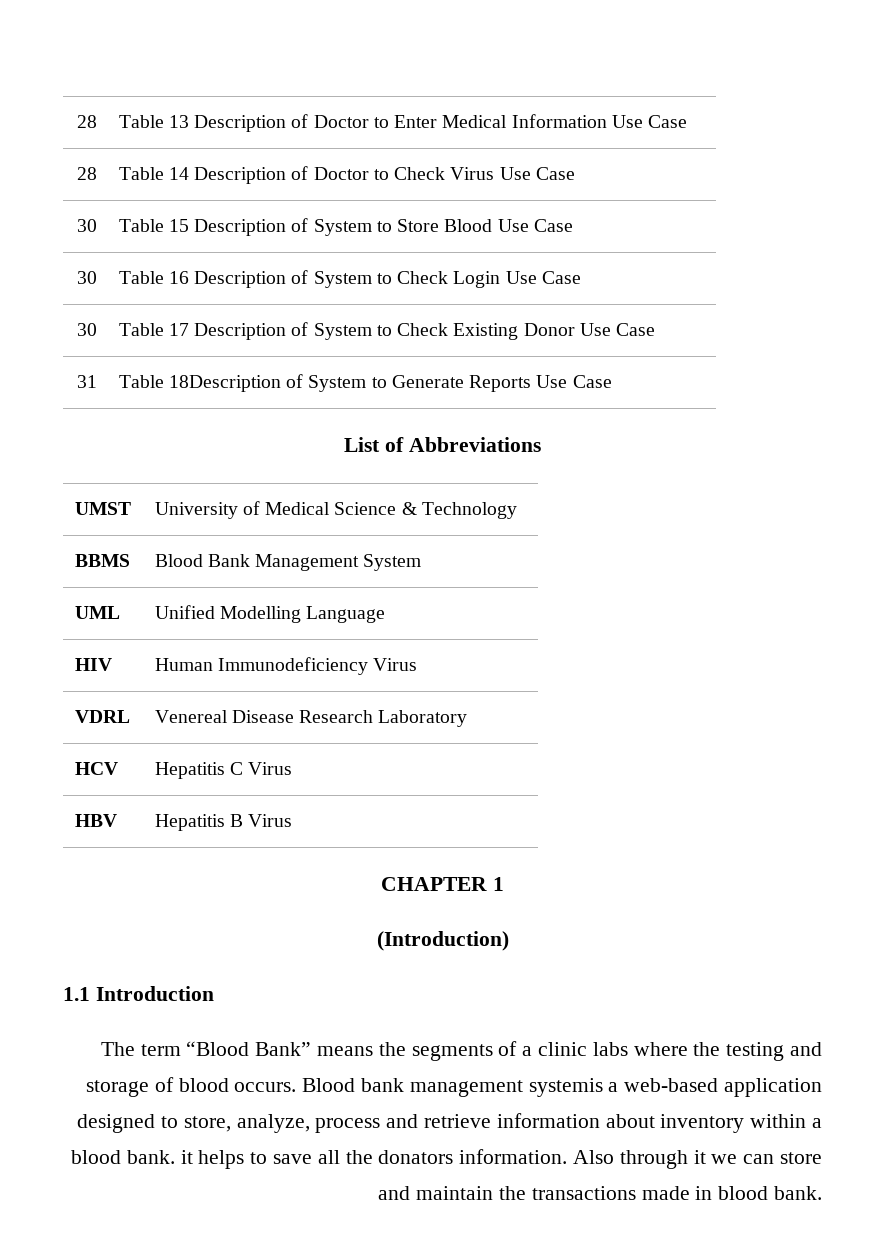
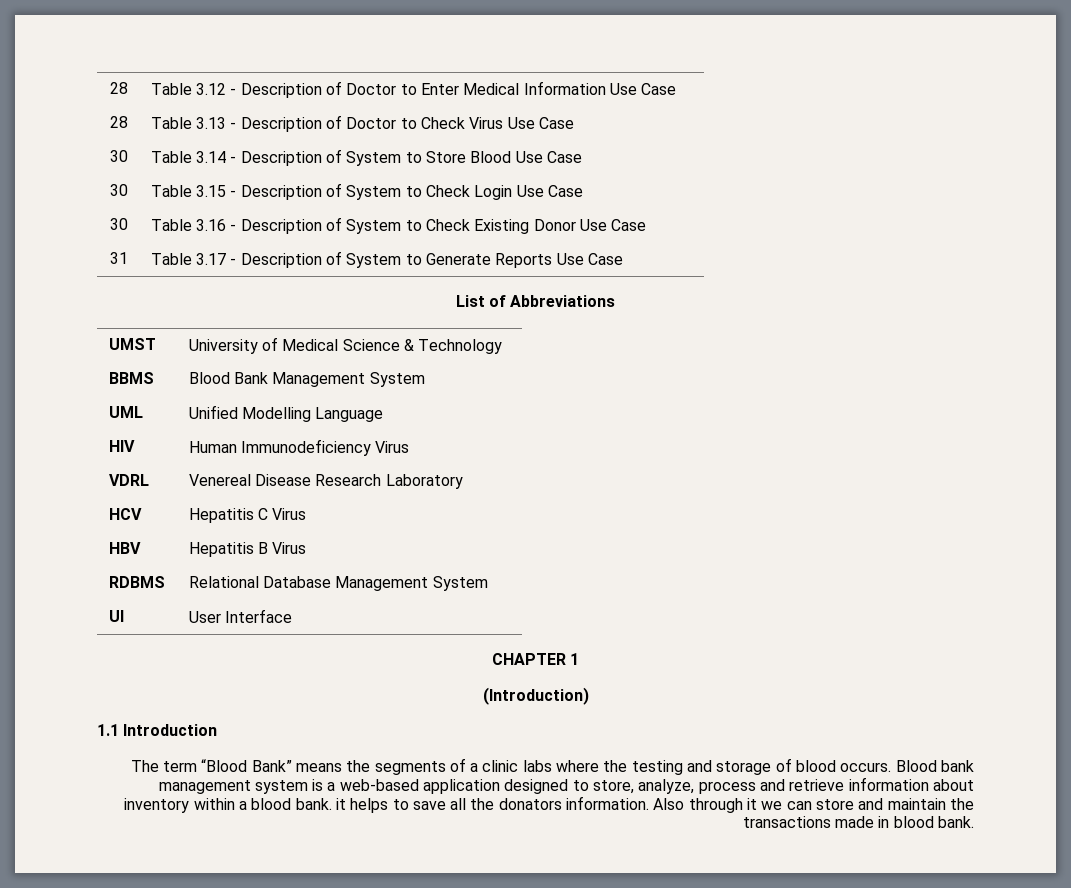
[76,115,97,128] [118,115,189,128] 28 | Table 13 -> [110,82,129,94] [150,83,237,95] 28 | Table 3.12 -
[168,167,189,180] 14 -> [195,117,237,129] 3.13 -
[168,219,189,232] 15 -> [195,151,237,163] 3.14 -
[168,271,189,284] 16 -> [195,185,237,197] 3.15 -
[168,323,189,336] 17 -> [195,219,237,231] 3.16 -
[168,375,281,392] 18Description -> [195,253,322,268] 3.17 - Description
(293, 820) none -> [108,576,165,588] [188,576,488,591] [108,610,124,622] [188,609,292,623] // RDBMS | Relational Database Management System // UI | User Interface
[528,1078,603,1097] systemis -> [254,779,324,794] system is

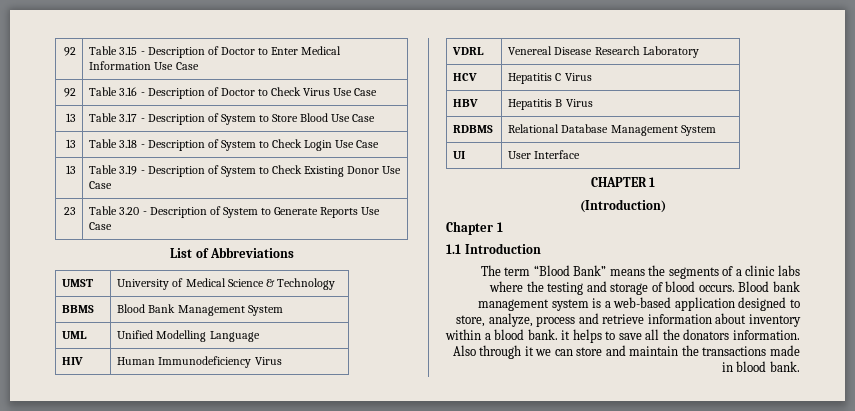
[110,82,129,94] [150,83,226,95] 28 | Table 3.12 -> [63,47,76,56] [89,46,138,55] 92 | Table 3.15
[110,116,129,128] [150,117,226,129] 28 | Table 3.13 -> [63,88,76,97] [89,87,138,96] 92 | Table 3.16
[110,150,129,162] [150,151,226,163] 30 | Table 3.14 -> [65,113,76,122] [89,113,138,122] 13 | Table 3.17
[110,184,129,196] [150,185,226,197] 30 | Table 3.15 -> [65,139,76,148] [89,139,138,148] 13 | Table 3.18
[110,218,129,230] [150,219,226,231] 30 | Table 3.16 -> [65,165,76,174] [89,165,138,175] 13 | Table 3.19
[110,252,129,264] [150,253,226,265] 31 | Table 3.17 -> [63,207,76,215] [89,206,140,215] 23 | Table 3.20
(589, 696) none -> [446,221,503,235] // Chapter 1

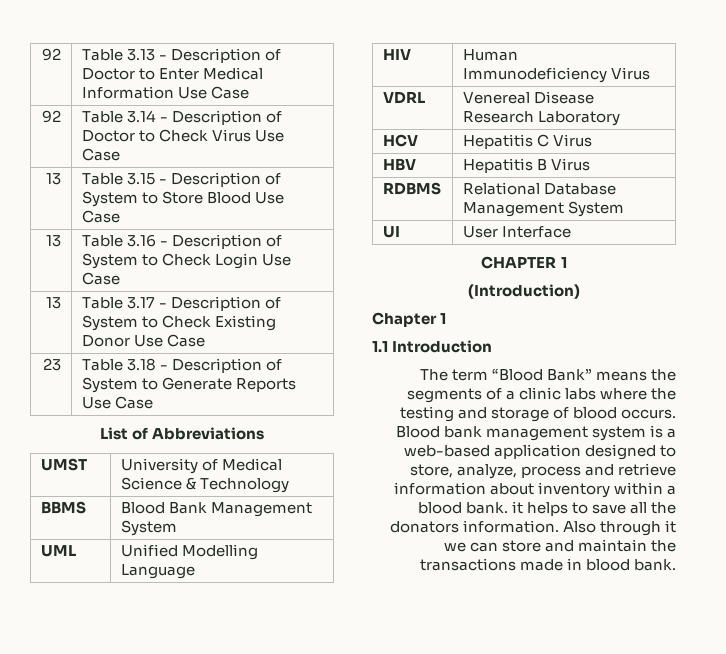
[63,47,76,56] [89,46,138,55] 92 | Table 3.15 -> [42,48,62,61] [81,49,155,61] 92 | Table 3.13
[119,87,138,96] 3.16 -> [126,110,156,123] 3.14
[119,113,138,122] 3.17 -> [126,173,155,185] 3.15
[119,139,138,148] 3.18 -> [126,234,156,247] 3.16
[119,165,138,175] 3.19 -> [126,297,155,309] 3.17
[119,207,140,215] 3.20 -> [126,358,156,371] 3.18

